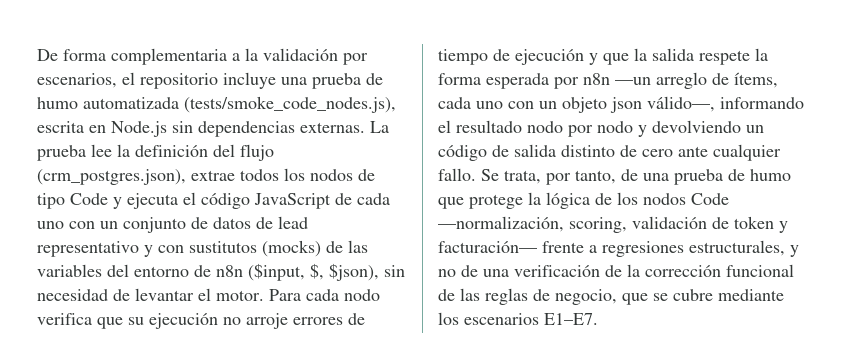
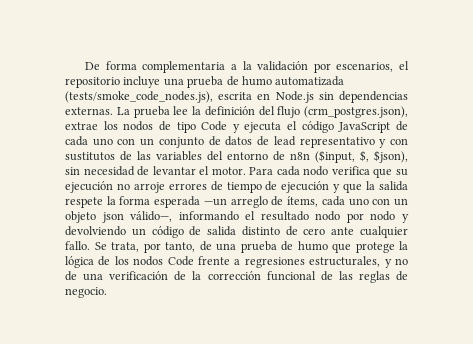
[240,169,279,181] todos -> (98, 126) none
[262,240,321,257] (mocks) -> (115, 156) none
[554,73,610,89] por n8n -> (201, 202) none
[438,216,788,233] [438,241,537,253] —normalización, scoring, validación de token y facturación— -> (194, 261) none
[555,289,784,305] [438,312,598,325] negocio, que se cubre mediante los escenarios E1–E7. -> [65,287,107,298] negocio.

